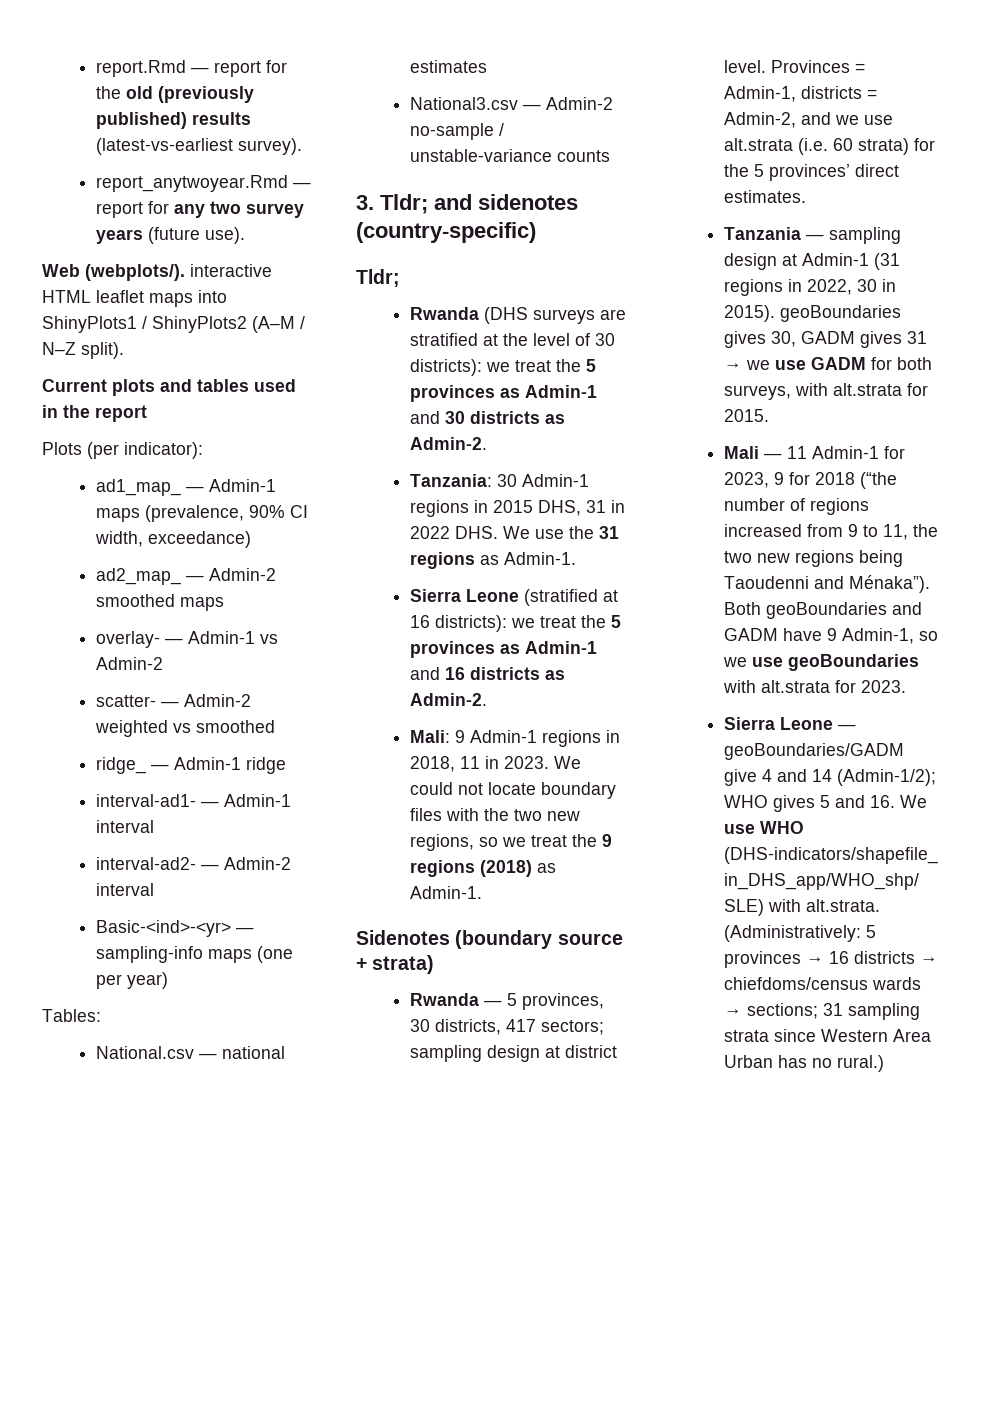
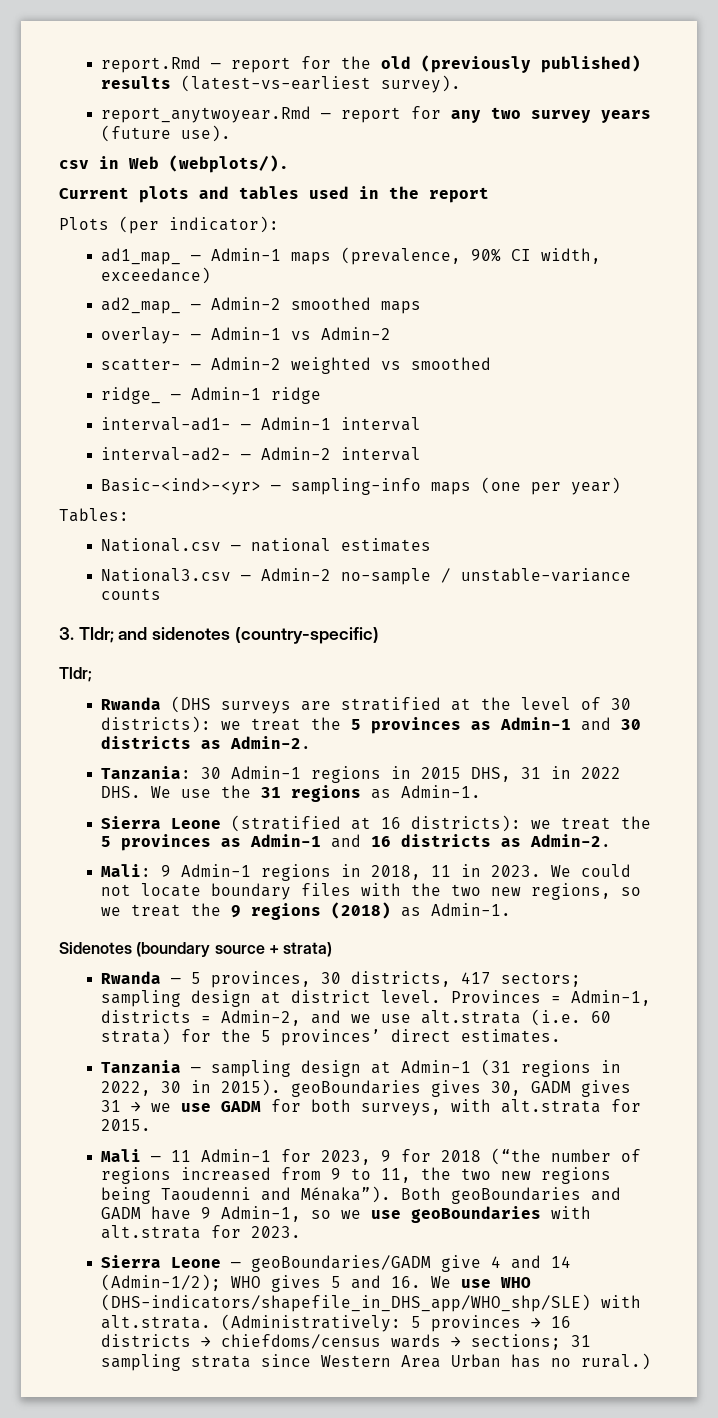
(245, 235) none -> [59,156,119,169] csv in
[190,264,272,277] [42,290,227,307] [42,316,305,333] [42,342,124,359] interactive HTML leaflet maps into ShinyPlots1 / ShinyPlots2 (A–M / N–Z split). -> (289, 164) none

